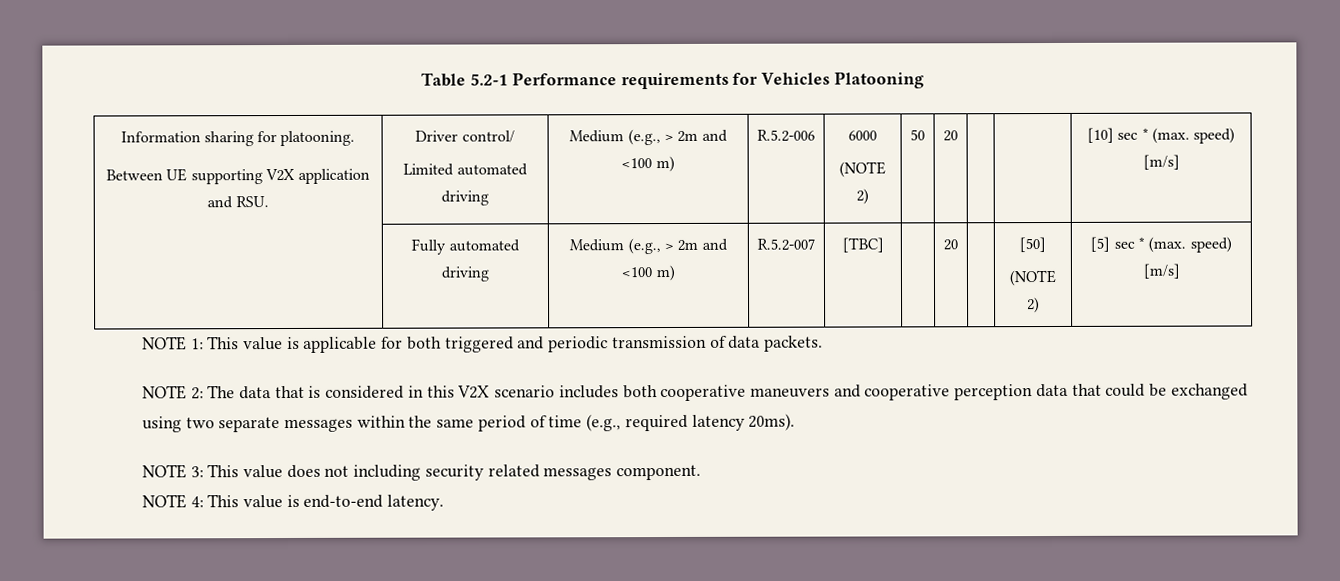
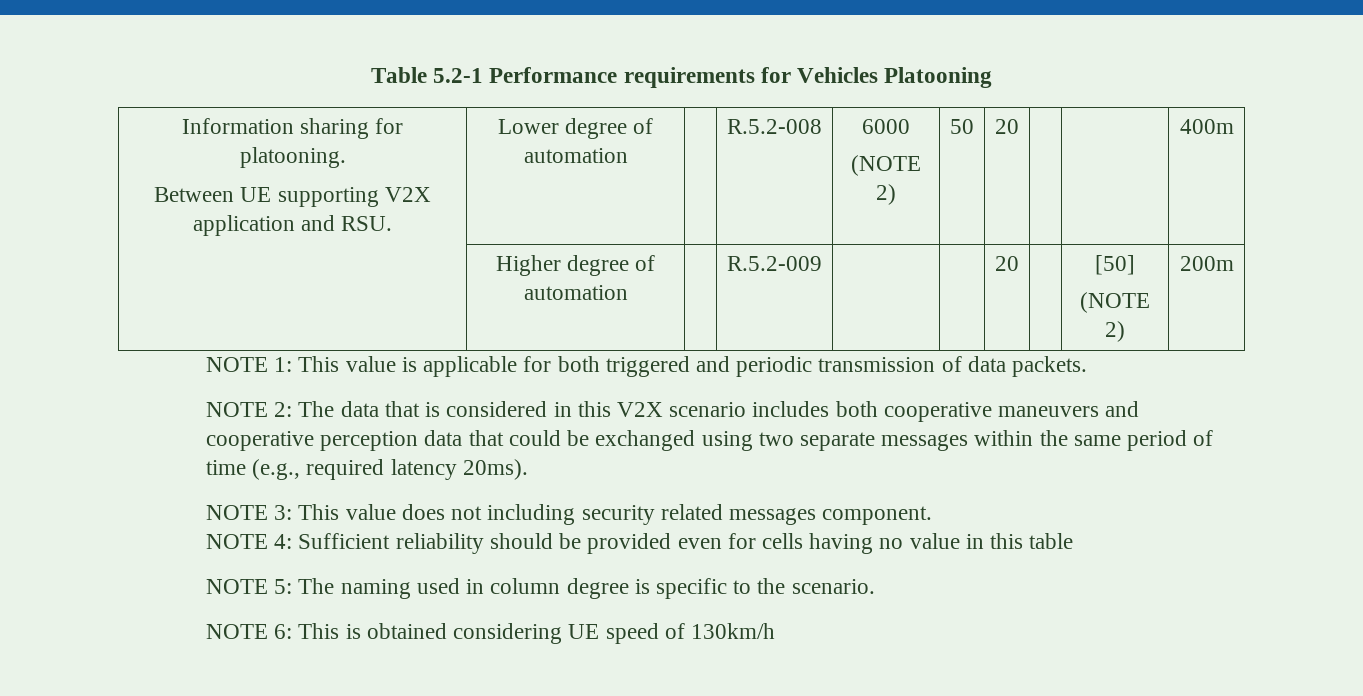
[415,130,515,143] [403,163,528,176] [441,190,489,206] [569,129,728,146] [621,155,675,173] [757,129,815,142] Driver control/ // Limited automated driving | Medium (e.g., > 2m and <100 m) | R.5.2-006 -> [497,118,654,139] [523,148,628,163] [727,119,822,134] Lower degree of automation | | R.5.2-008
[1086,127,1236,144] [1142,154,1180,170] [411,238,520,255] [441,266,489,282] [569,238,728,255] [621,264,675,282] [757,238,815,251] [841,237,884,253] [943,239,958,251] [1019,237,1046,253] [1009,269,1056,287] [1027,297,1040,314] [1090,236,1232,253] [1142,263,1180,279] [10] sec * (max. speed) [m/s] // | Fully automated driving | Medium (e.g., > 2m and <100 m) | R.5.2-007 | [TBC] | | 20 | | [50] // (NOTE 2) | [5] sec * (max. speed) [m/s] -> [1179,119,1234,134] [495,255,656,276] [523,285,628,300] [727,256,822,271] [995,256,1019,271] [1095,255,1135,275] [1080,292,1150,313] [1105,321,1125,342] [1179,256,1234,271] 400m // | Higher degree of automation | | R.5.2-009 | | | 20 | | [50] // (NOTE 2) | 200m
[207,494,445,511] This value is end-to-end latency. -> [298,533,1074,554] [206,578,875,599] [206,623,775,644] Sufficient reliability should be provided even for cells having no value in this table // NOTE 5: The naming used in column degree is specific to the scenario. // NOTE 6: This is obtained considering UE speed of 130km/h

